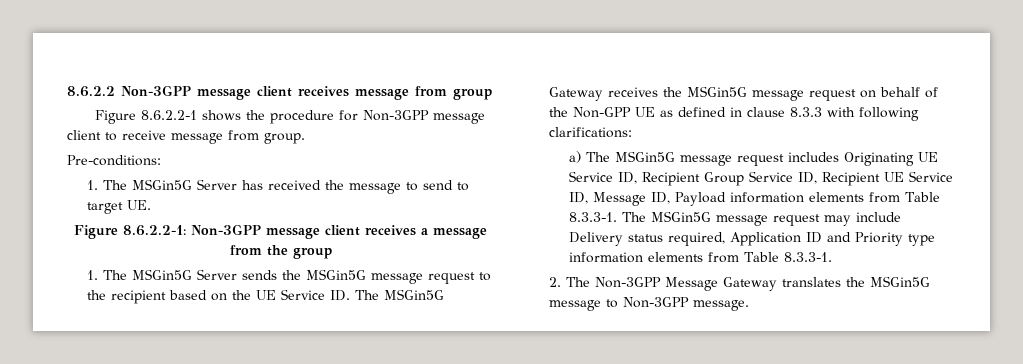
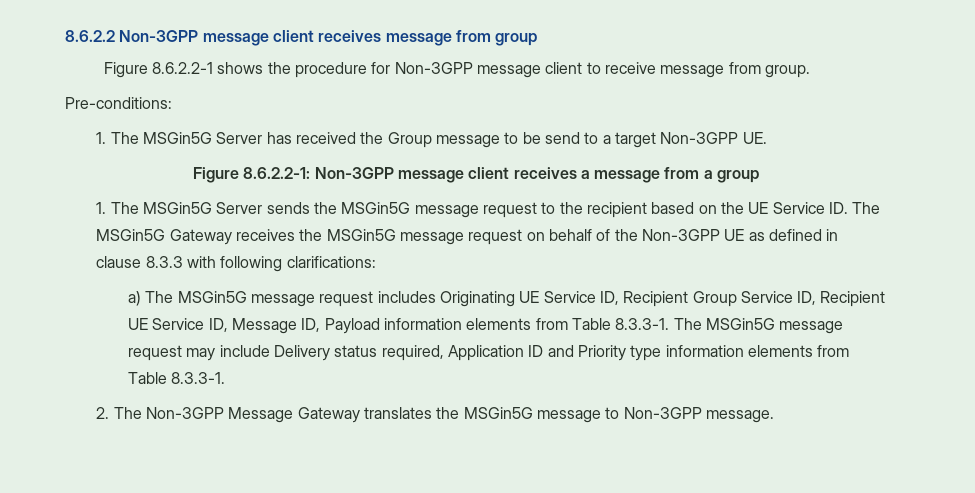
[349,182,419,194] message to -> [387,132,541,148] Group message to be
[87,202,124,214] target -> [602,132,739,148] a target Non-3GPP
[266,245,288,256] the -> [703,170,713,179] a
[573,107,632,118] Non-GPP -> [642,229,721,241] Non-3GPP

